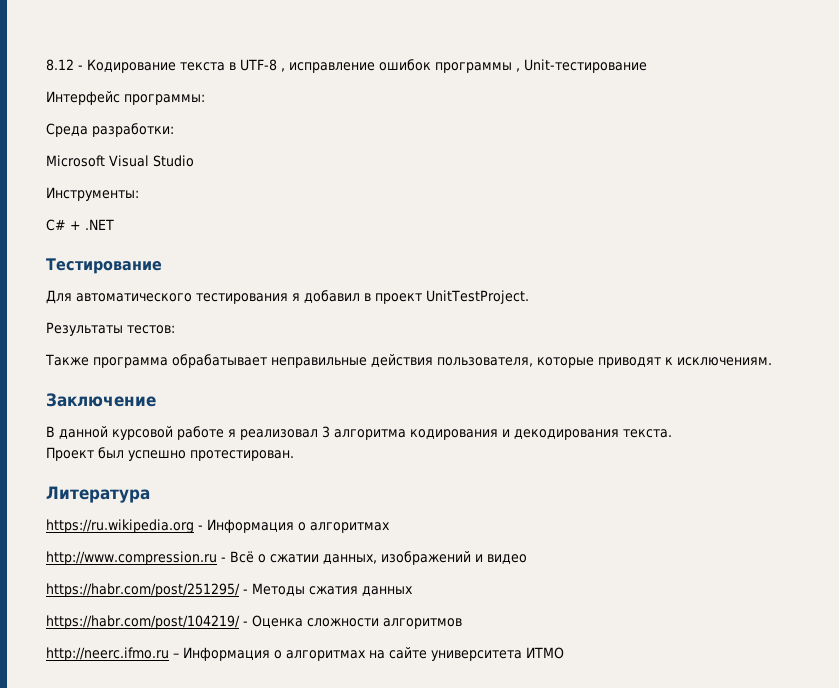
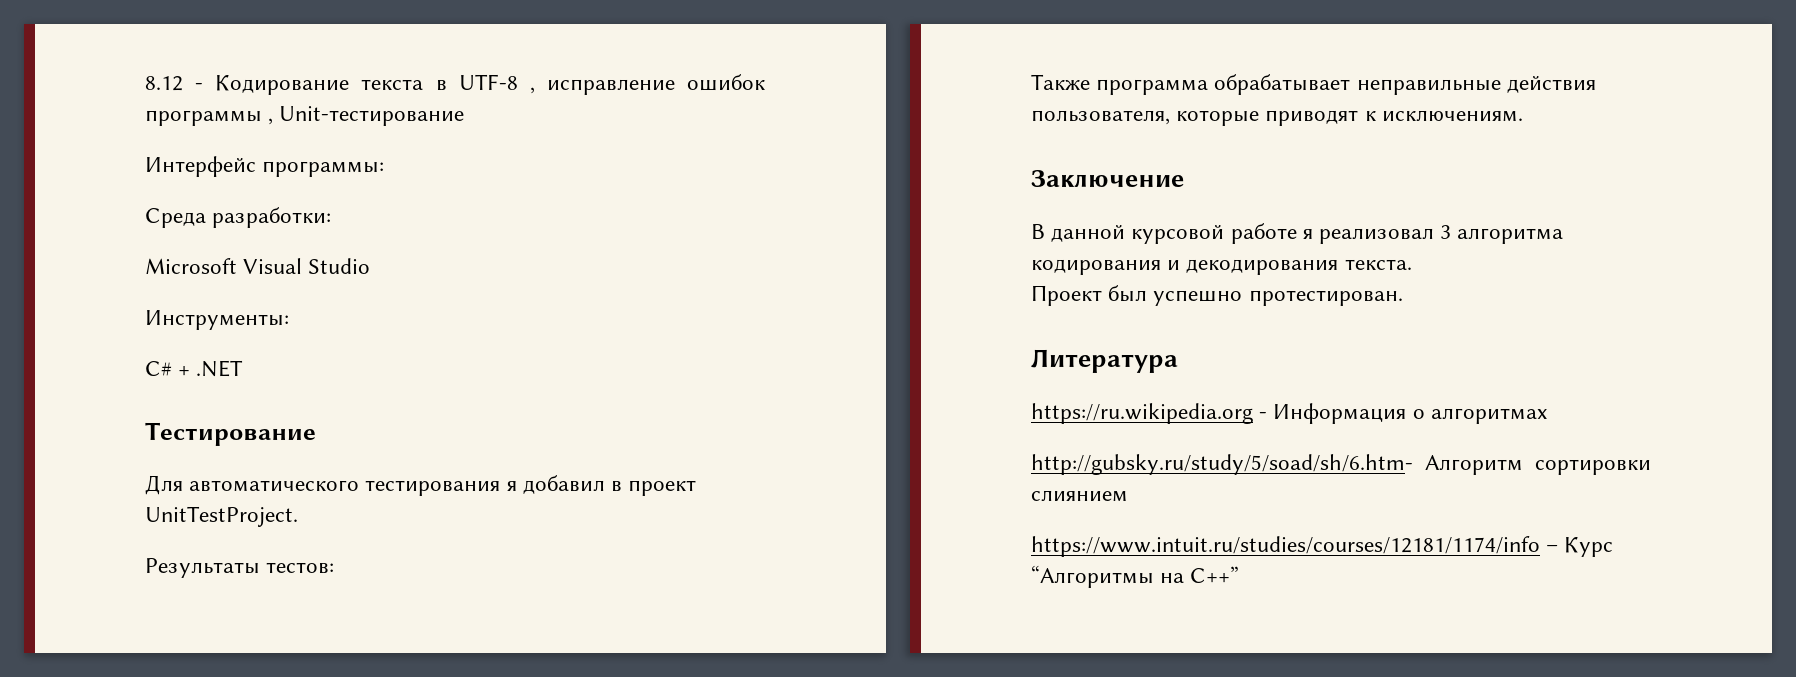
[46,551,527,565] [46,583,413,597] [46,615,462,629] [46,647,564,661] http://www.compression.ru - Всё о сжатии данных, изображений и видео // https://habr.com/post/251295/ - Методы сжатия данных // https://habr.com/post/104219/ - Оценка сложности алгоритмов // http://neerc.ifmo.ru – Информация о алгоритмах на сайте университета ИТМО -> [1031,454,1651,475] [1031,490,1128,502] [1031,536,1614,557] [1031,565,1240,588] http://gubsky.ru/study/5/soad/sh/6.htm- Алгоритм сортировки слиянием // https://www.intuit.ru/studies/courses/12181/1174/info – Курс “Алгоритмы на С++”

